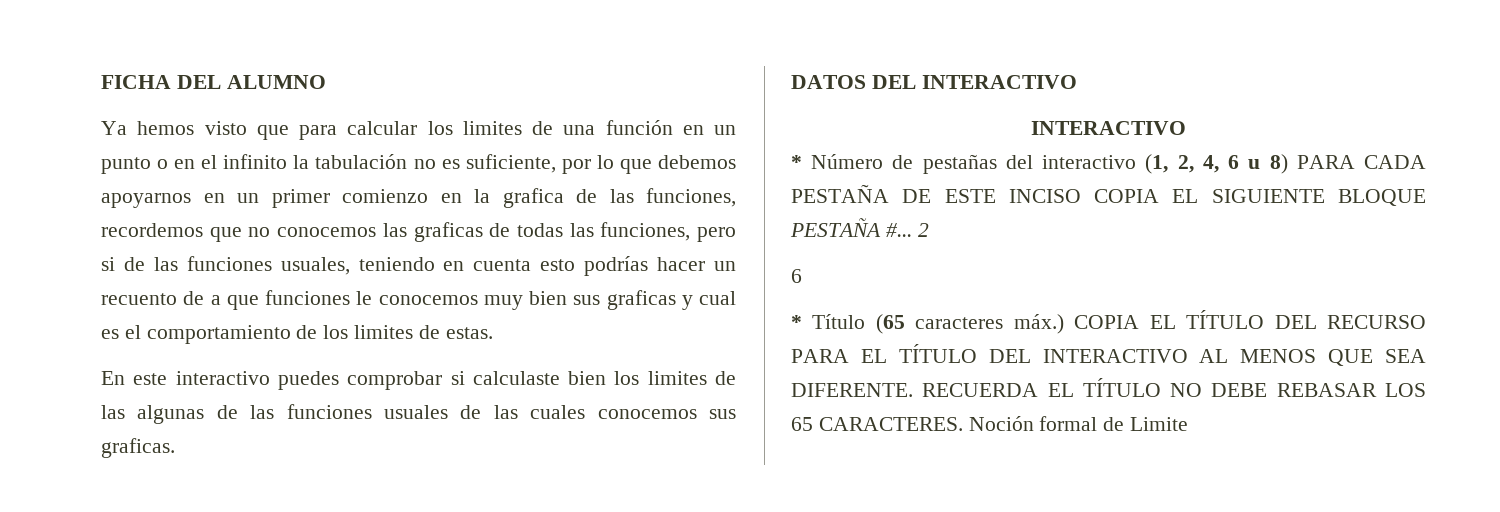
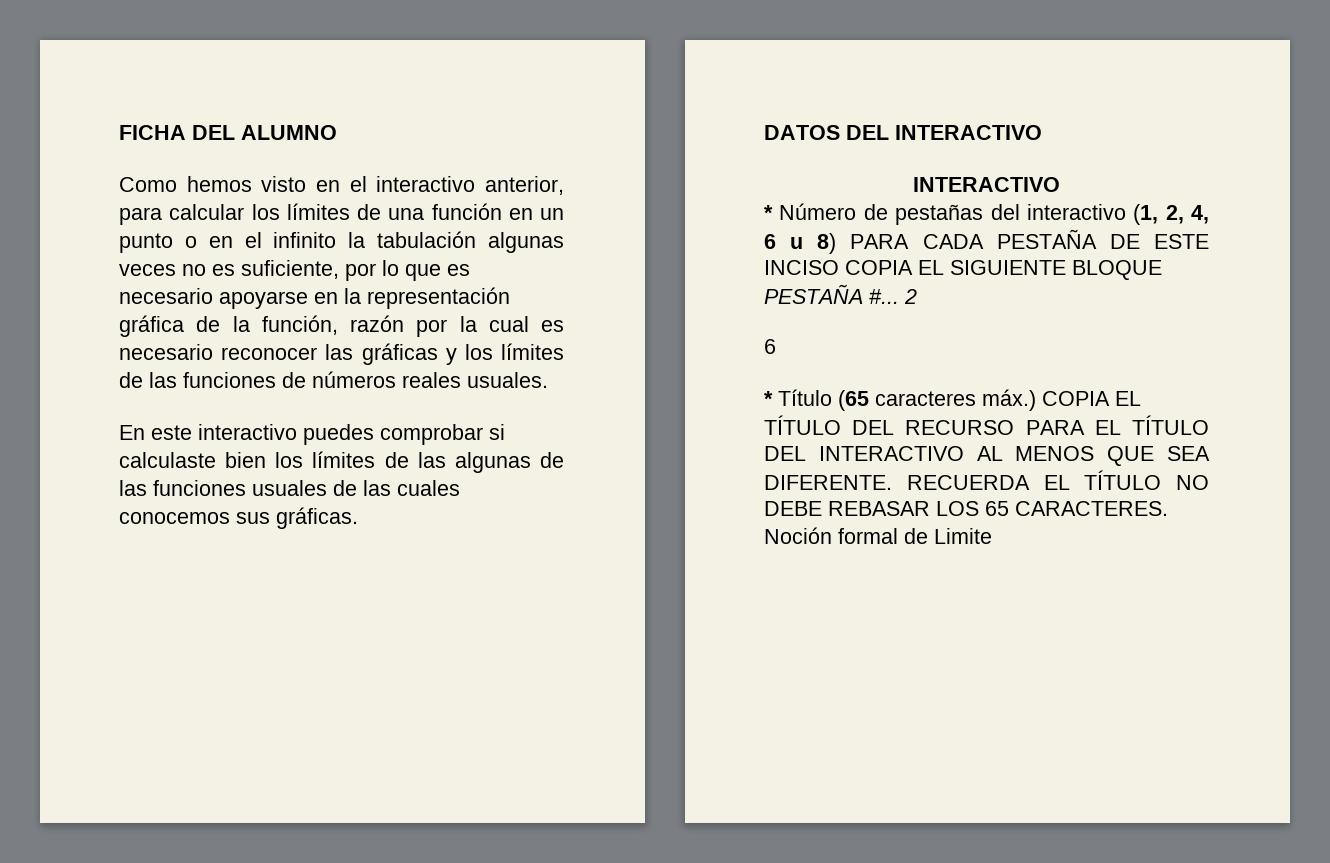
[101,121,127,135] Ya -> [119,177,177,192] Como
[256,125,289,140] que -> [316,176,564,195] en el interactivo anterior,
[462,121,522,135] limites -> [286,203,350,220] límites
(408, 161) none -> [488,232,564,253] [119,264,176,276] algunas veces
[658,155,737,169] [101,188,736,208] [101,222,736,242] [101,256,736,276] [101,290,736,310] [101,325,493,344] debemos apoyarnos en un primer comienzo en la grafica de las funciones, recordemos que no conocemos las graficas de todas las funciones, pero si de las funciones usuales, teniendo en cuenta esto podrías hacer un recuento de a que funciones le conocemos muy bien sus graficas y cual es el comportamiento de los limites de estas. -> [447,264,470,276] [119,287,510,309] [119,315,564,337] [119,343,564,365] [119,371,548,388] es necesario apoyarse en la representación gráfica de la función, razón por la cual es necesario reconocer las gráficas y los límites de las funciones de números reales usuales.
[647,371,707,385] limites -> [312,451,376,468] límites
[101,438,175,458] graficas. -> [276,507,358,529] gráficas.

